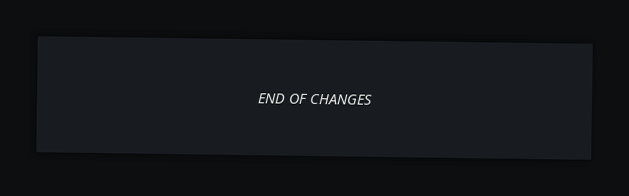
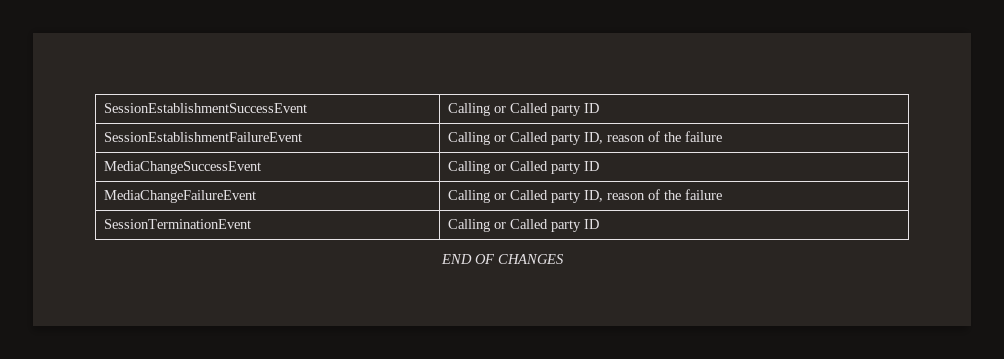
(257, 98) none -> [104,103,308,113] [448,103,600,116] [104,132,303,142] [448,131,723,145] [104,161,262,174] [448,161,600,174] [104,190,257,203] [448,189,723,203] [104,219,252,229] [448,219,600,232] SessionEstablishmentSuccessEvent | Calling or Called party ID // SessionEstablishmentFailureEvent | Calling or Called party ID, reason of the failure // MediaChangeSuccessEvent | Calling or Called party ID // MediaChangeFailureEvent | Calling or Called party ID, reason of the failure // SessionTerminationEvent | Calling or Called party ID //

